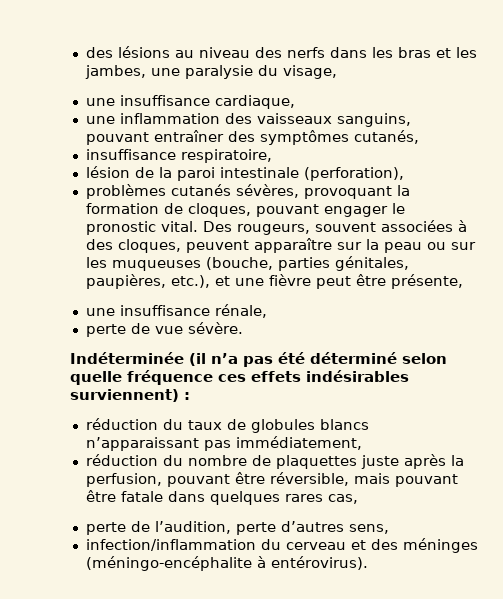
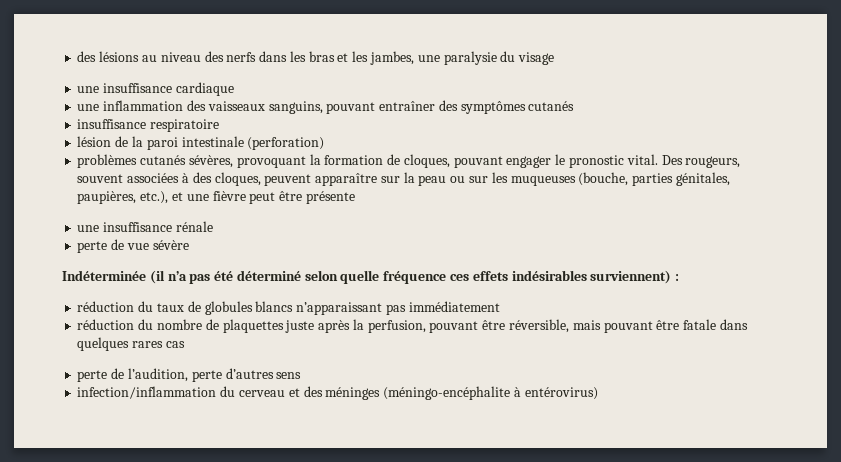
[282,65,337,79] [85,95,295,109] visage, // une insuffisance cardiaque, -> [518,52,555,65] [77,82,234,96] visage // une insuffisance cardiaque
[353,130,419,144] [85,149,272,163] cutanés, // insuffisance respiratoire, -> [528,101,575,111] [77,119,220,132] cutanés // insuffisance respiratoire
[303,167,404,181] (perforation), -> [247,137,325,150] (perforation)
[390,274,463,289] [85,304,267,318] présente, // une insuffisance rénale, -> [305,191,355,204] [77,221,213,232] présente // une insuffisance rénale
[187,322,243,334] sévère. -> [152,240,189,250] sévère
[235,436,362,450] immédiatement, -> [408,301,500,312] immédiatement
[327,494,358,504] cas, -> [165,341,185,348] cas
[348,524,389,534] sens, -> [276,372,302,379] sens
[270,556,368,570] entérovirus). -> [524,387,598,400] entérovirus)

